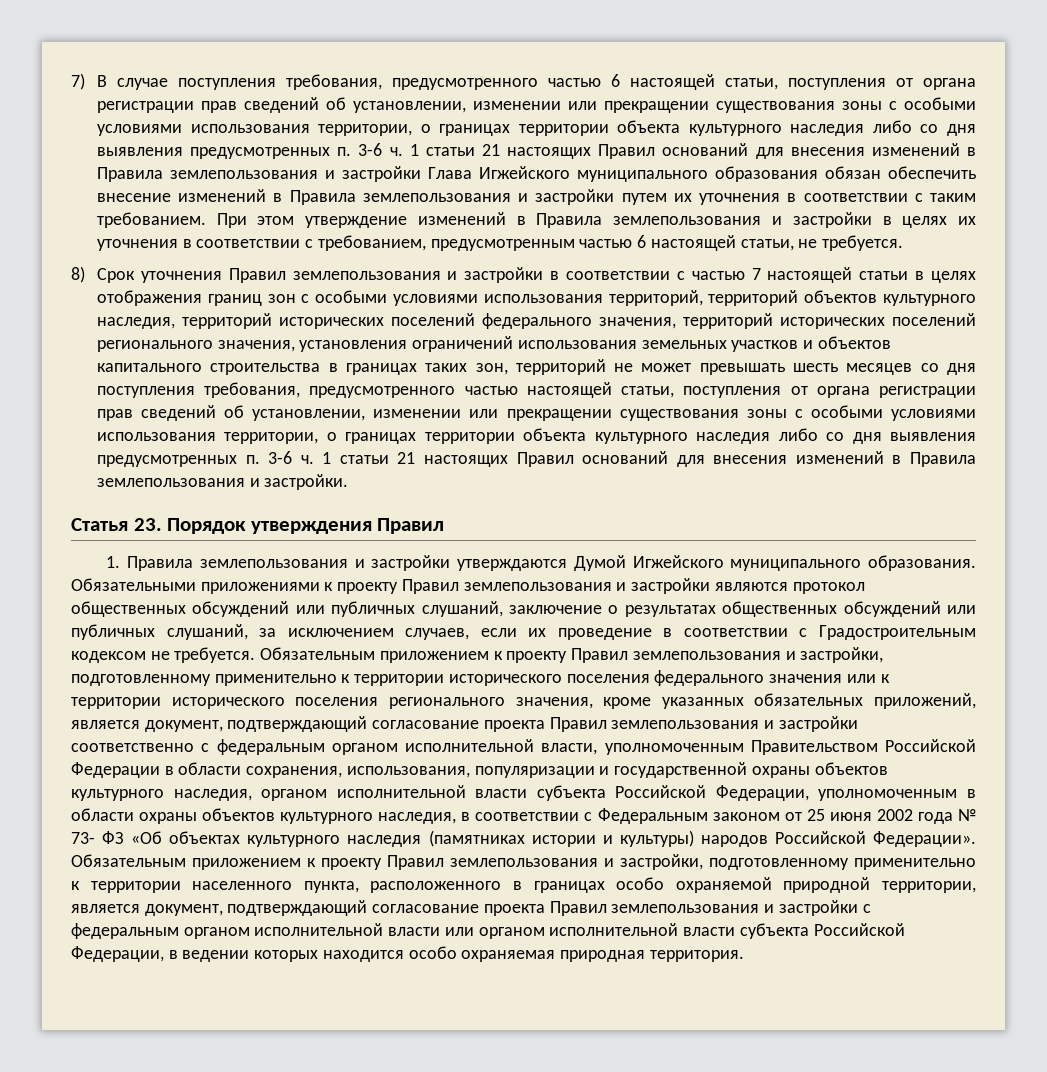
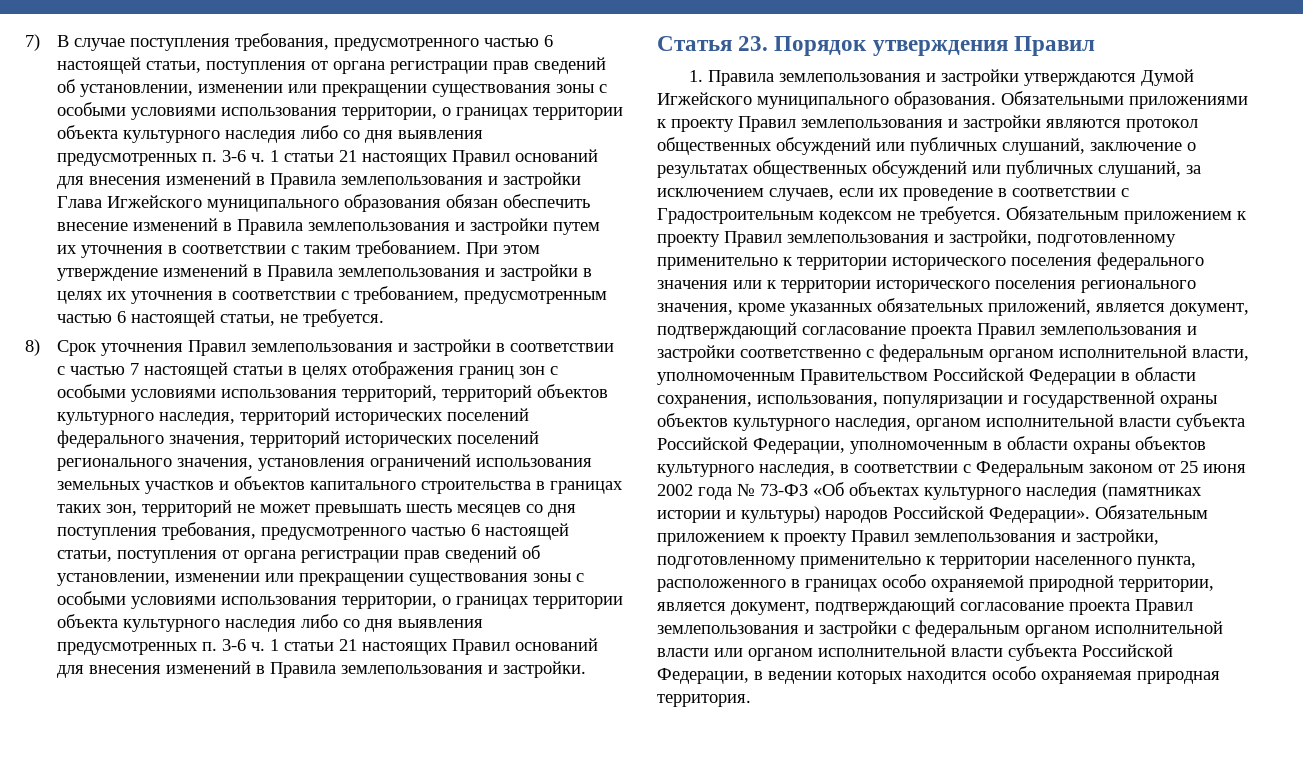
(518, 390) none -> [470,524,480,536] 6
[71,831,125,844] 73- ФЗ -> [760,484,808,496] 73-ФЗ

